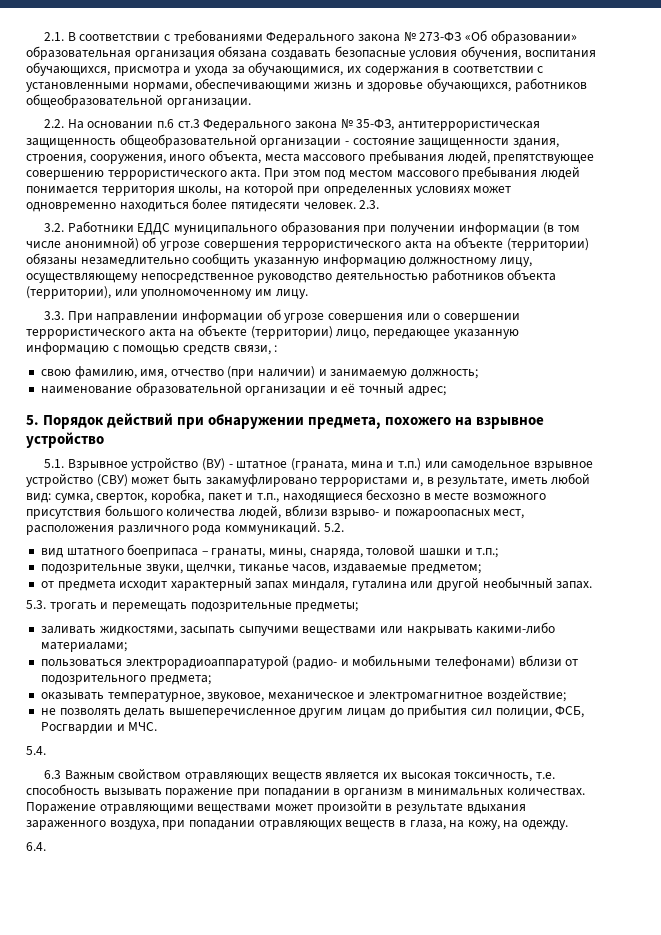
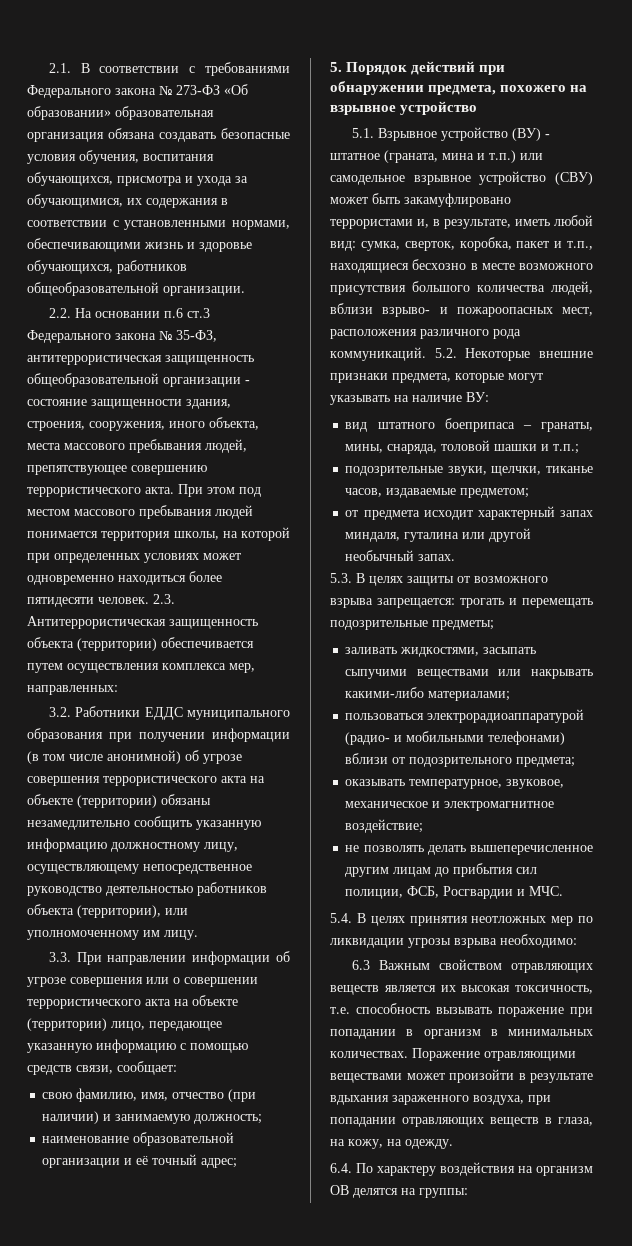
(380, 204) none -> [27,616,258,629] [27,637,254,651] [27,663,255,673] [27,685,118,695] Антитеррористическая защищенность объекта (территории) обеспечивается путем осуществления комплекса мер, направленных:
[274,345,278,352] : -> [117,1061,177,1075] сообщает:
(344, 527) none -> [465,348,593,361] [330,373,543,383] [330,392,489,405] Некоторые внешние признаки предмета, которые могут указывать на наличие ВУ:
(46, 604) none -> [356,573,548,586] [330,598,455,608] В целях защиты от возможного взрыва запрещается:
(46, 750) none -> [356,913,593,926] [330,934,577,948] В целях принятия неотложных мер по ликвидации угрозы взрыва необходимо:
(46, 846) none -> [356,1162,593,1176] [330,1185,468,1198] По характеру воздействия на организм ОВ делятся на группы:

